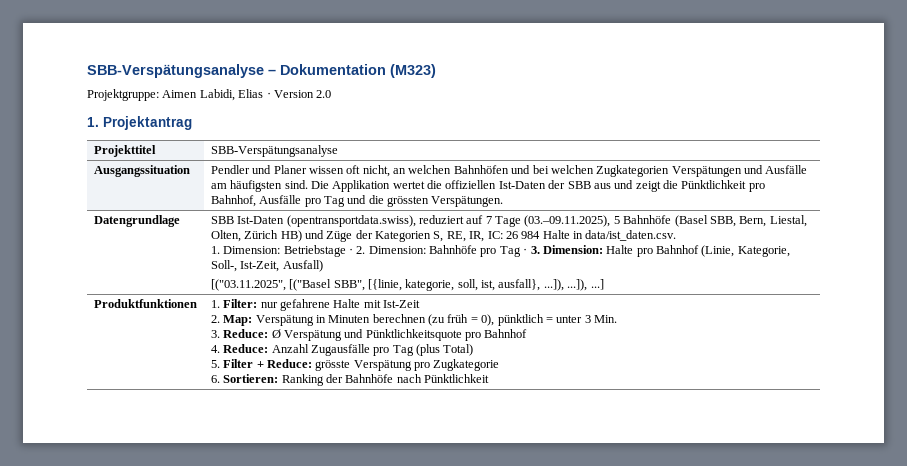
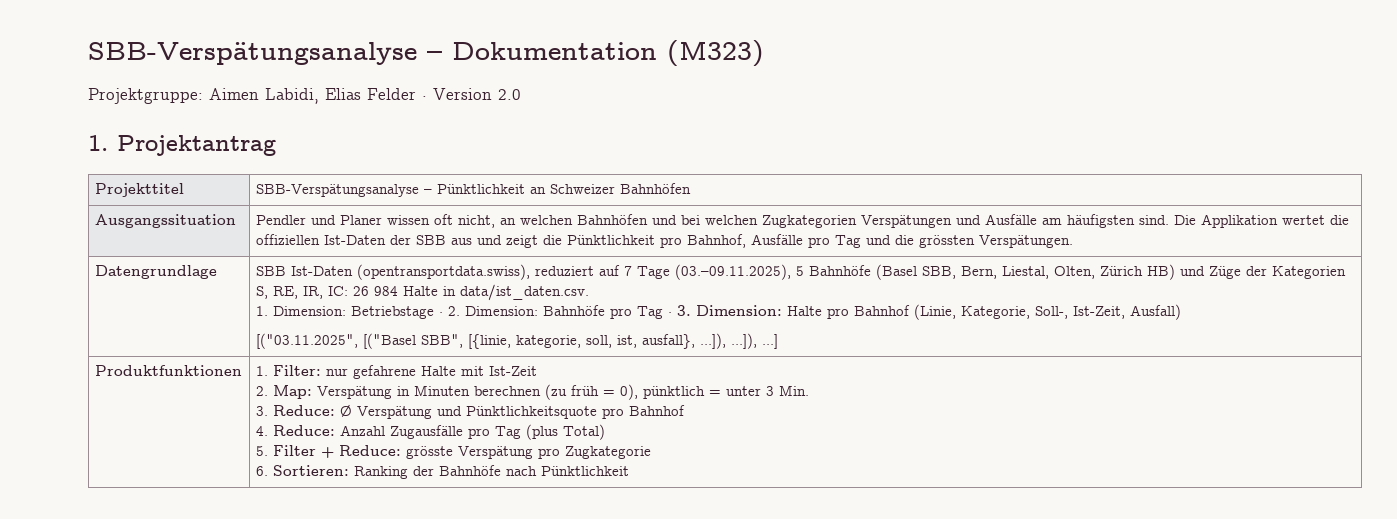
(264, 93) none -> [367,88,416,100] Felder
(338, 151) none -> [423,183,691,194] – Pünktlichkeit an Schweizer Bahnhöfen

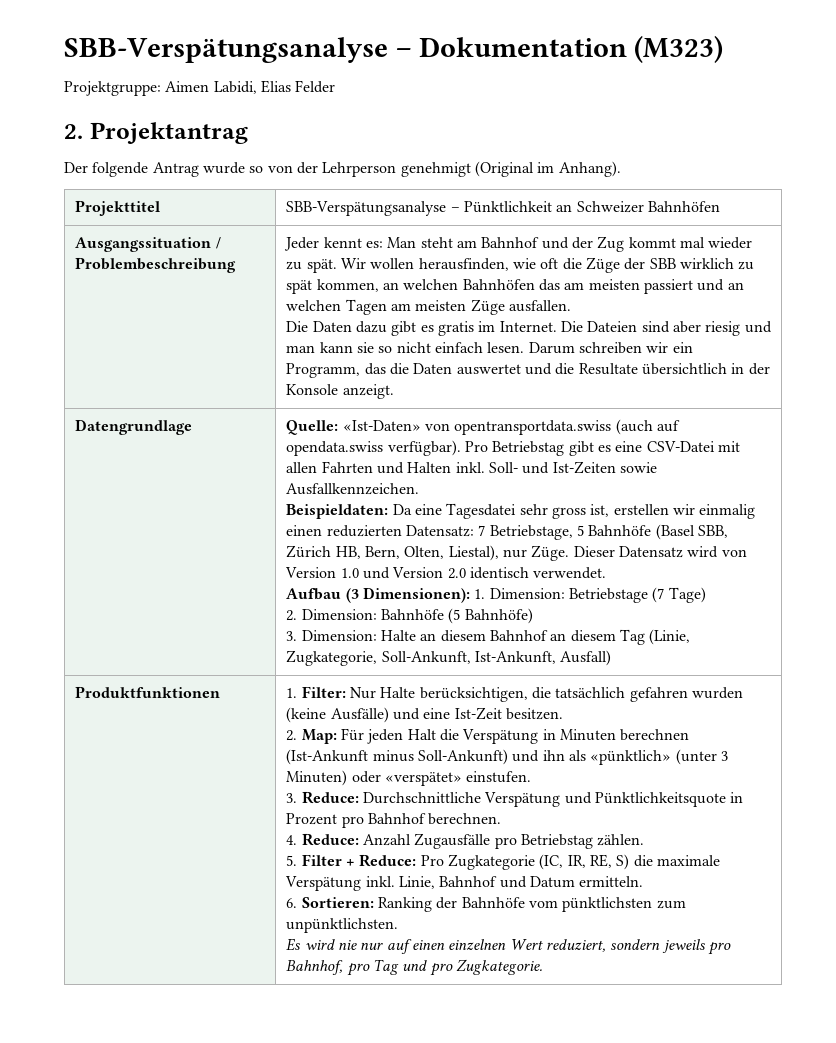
[422,88,521,100] [88,135,276,156] · Version 2.0 // 1. Projektantrag -> [64,122,248,144] [64,161,621,177] // 2. Projektantrag // Der folgende Antrag wurde so von der Lehrperson genehmigt (Original im Anhang).
[255,214,1349,228] [255,234,1073,248] [94,265,217,279] [255,264,1346,280] [255,284,589,301] | Pendler und Planer wissen oft nicht, an welchen Bahnhöfen und bei welchen Zugkategorien Verspätungen und Ausfälle am häufigsten sind. Die Applikation wertet die offiziellen Ist-Daten der SBB aus und zeigt die Pünktlichkeit pro Bahnhof, Ausfälle pro Tag und die grössten Verspätungen. // Datengrundlage | SBB Ist-Daten (opentransportdata.swiss), reduziert auf 7 Tage (03.–09.11.2025), 5 Bahnhöfe (Basel SBB, Bern, Liestal, Olten, Zürich HB) und Züge der Kategorien S, RE, IR, IC: 26 984 Halte in data/ist_daten.csv. // -> [215,237,221,249] [75,257,237,273] [284,236,753,252] [286,257,755,273] [286,279,744,294] [286,299,572,315] [286,321,772,336] [286,342,693,354] [286,363,770,378] [286,384,394,399] [75,419,193,435] [286,419,681,435] [286,440,740,456] [286,461,657,474] [286,483,420,495] [286,503,756,519] [286,524,728,540] [286,545,747,561] [285,567,607,579] [286,587,471,603] / Problembeschreibung | Jeder kennt es: Man steht am Bahnhof und der Zug kommt mal wieder zu spät. Wir wollen herausfinden, wie oft die Züge der SBB wirklich zu spät kommen, an welchen Bahnhöfen das am meisten passiert und an welchen Tagen am meisten Züge ausfallen. // Die Daten dazu gibt es gratis im Internet. Die Dateien sind aber riesig und man kann sie so nicht einfach lesen. Darum schreiben wir ein Programm, das die Daten auswertet und die Resultate übersichtlich in der Konsole anzeigt. // Datengrundlage | Quelle: «Ist-Daten» von opentransportdata.swiss (auch auf opendata.swiss verfügbar). Pro Betriebstag gibt es eine CSV-Datei mit allen Fahrten und Halten inkl. Soll- und Ist-Zeiten sowie Ausfallkennzeichen. // Beispieldaten: Da eine Tagesdatei sehr gross ist, erstellen wir einmalig einen reduzierten Datensatz: 7 Betriebstage, 5 Bahnhöfe (Basel SBB, Zürich HB, Bern, Olten, Liestal), nur Züge. Dieser Datensatz wird von Version 1.0 und Version 2.0 identisch verwendet. // Aufbau (3 Dimensionen):
[438,312,443,316] · -> [652,587,706,603] (7 Tage) //
[609,304,1181,320] [255,333,778,349] [94,365,242,376] [255,365,484,379] pro Tag · 3. Dimension: Halte pro Bahnhof (Linie, Kategorie, Soll-, Ist-Zeit, Ausfall) // [("03.11.2025", [("Basel SBB", [{linie, kategorie, soll, ist, ausfall}, ...]), ...]), ...] // Produktfunktionen | 1. Filter: nur gefahrene Halte mit -> [448,608,533,624] [286,629,691,645] [286,650,612,666] [75,686,221,698] [286,686,743,702] [286,707,451,723] (5 Bahnhöfe) // 3. Dimension: Halte an diesem Bahnhof an diesem Tag (Linie, Zugkategorie, Soll-Ankunft, Ist-Ankunft, Ausfall) // Produktfunktionen | 1. Filter: Nur Halte berücksichtigen, die tatsächlich gefahren wurden (keine Ausfälle) und eine
(537, 371) none -> [506,708,564,720] besitzen.
[316,384,809,400] Verspätung in Minuten berechnen (zu früh = 0), pünktlich = unter 3 Min. -> [341,728,690,744] [286,749,728,765] [286,770,532,786] Für jeden Halt die Verspätung in Minuten berechnen (Ist-Ankunft minus Soll-Ankunft) und ihn als «pünktlich» (unter 3 Minuten) oder «verspätet» einstufen.
[339,404,352,417] Ø -> [363,792,482,804] Durchschnittliche
[601,405,685,419] pro Bahnhof -> [730,792,744,803] [286,813,502,828] in Prozent pro Bahnhof berechnen.
[494,424,605,440] Tag (plus Total) -> [521,834,645,849] Betriebstag zählen.
[405,446,651,459] grösste Verspätung pro Zugkategorie -> [420,854,720,870] [285,876,644,891] Pro Zugkategorie (IC, IR, RE, S) die maximale Verspätung inkl. Linie, Bahnhof und Datum ermitteln.
[505,466,629,476] nach Pünktlichkeit -> [529,897,686,912] [286,918,399,933] [286,938,731,955] [286,959,544,976] vom pünktlichsten zum unpünktlichsten. // Es wird nie nur auf einen einzelnen Wert reduziert, sondern jeweils pro Bahnhof, pro Tag und pro Zugkategorie.

